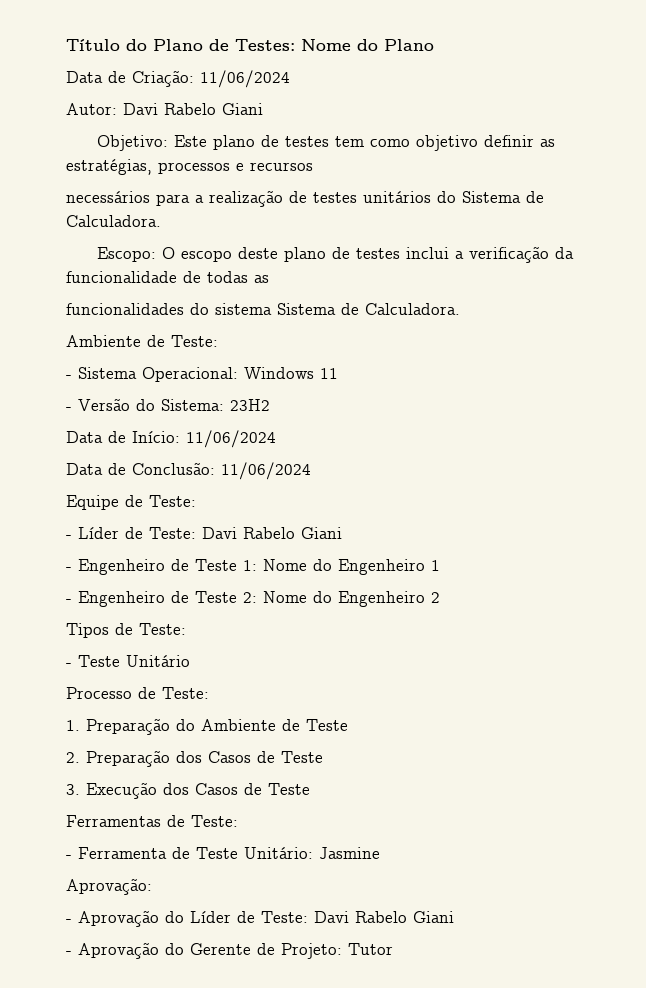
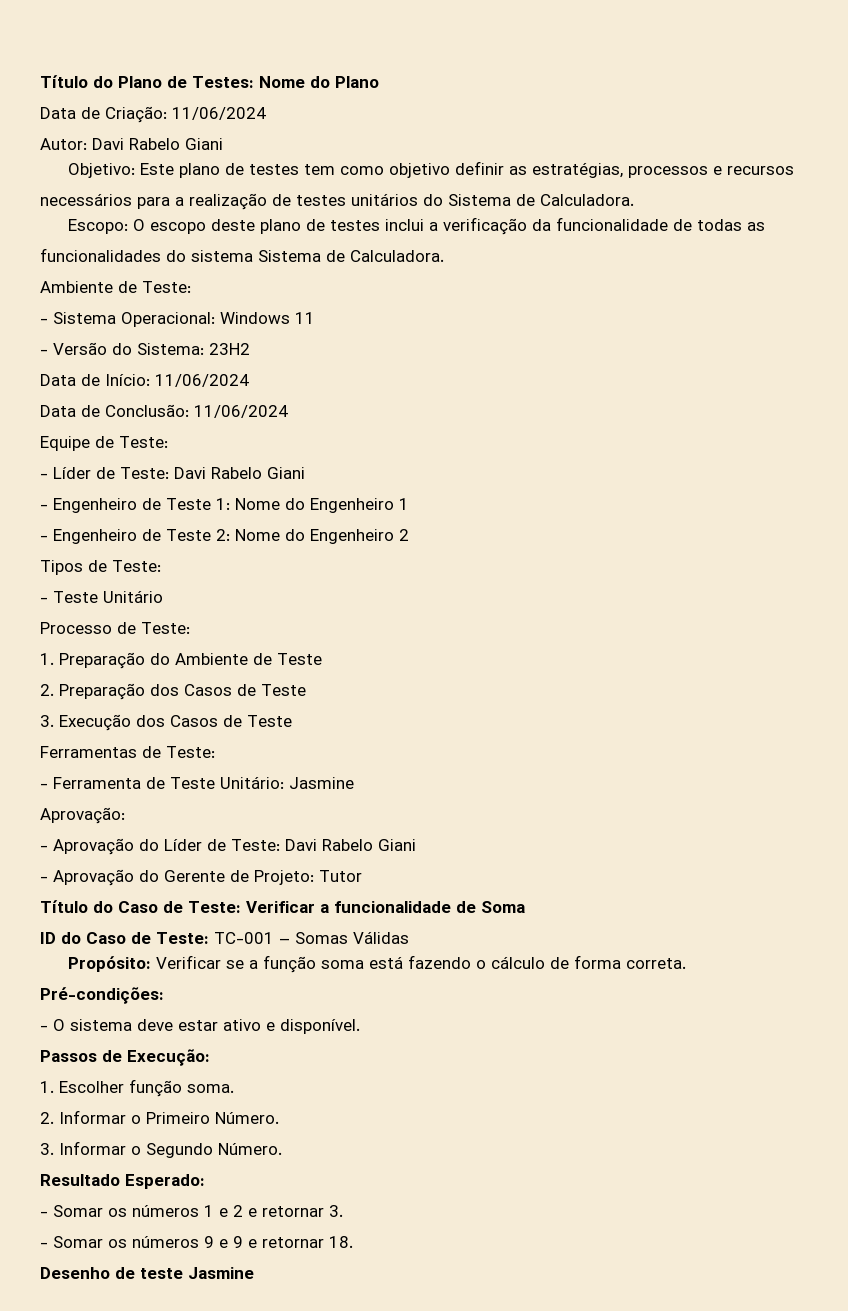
(393, 949) none -> [40,900,525,913] [40,931,409,944] [68,955,687,973] [40,987,164,1004] [40,1019,360,1034] [40,1049,210,1066] [40,1079,234,1097] [40,1110,279,1124] [40,1141,282,1158] [40,1174,205,1189] [40,1205,343,1217] [40,1236,353,1248] [40,1267,254,1279] // Título do Caso de Teste: Verificar a funcionalidade de Soma // ID do Caso de Teste: TC-001 – Somas Válidas // Propósito: Verificar se a função soma está fazendo o cálculo de forma correta. // Pré-condições: // - O sistema deve estar ativo e disponível. // Passos de Execução: // 1. Escolher função soma. // 2. Informar o Primeiro Número. // 3. Informar o Segundo Número. // Resultado Esperado: // - Somar os números 1 e 2 e retornar 3. // - Somar os números 9 e 9 e retornar 18. // Desenho de teste Jasmine

